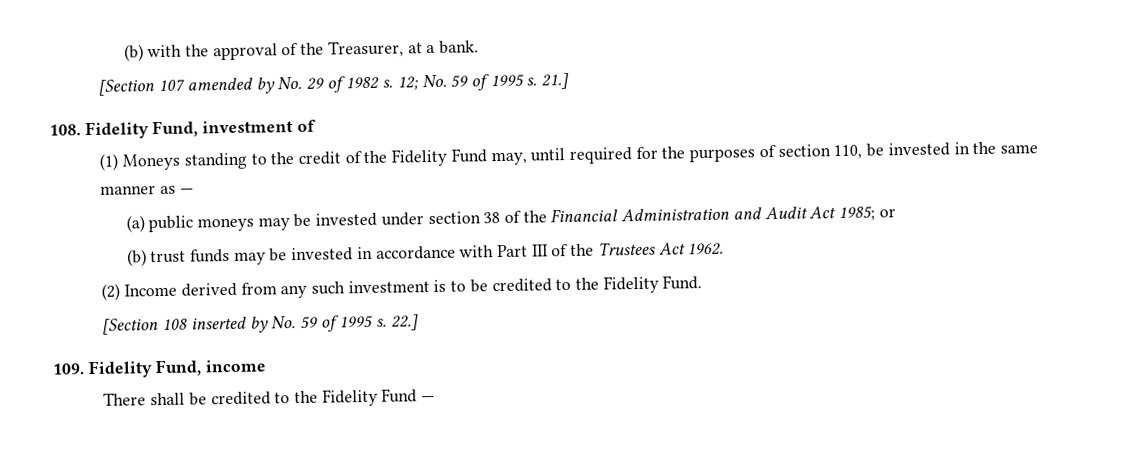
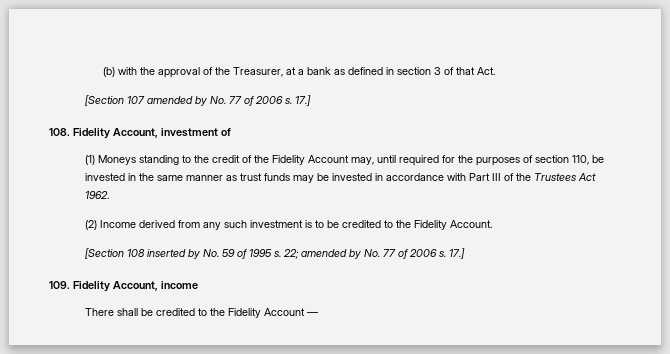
[439,40,480,54] bank. -> [306,67,495,75] bank as defined in section 3 of that Act.
[305,72,570,93] 29 of 1982 s. 12; No. 59 of 1995 s. 21.] -> [228,95,311,106] 77 of 2006 s. 17.]
[152,120,199,138] Fund, -> [112,128,158,138] Account,
[450,148,487,163] Fund -> [307,155,349,163] Account
[179,188,194,194] [125,206,896,233] [126,249,147,267] — // (a) public moneys may be invested under section 38 of the Financial Administration and Audit Act 1985; or // (b) -> (237, 178) none
[662,275,703,290] Fund. -> [449,220,492,228] Account.
[390,314,419,331] 22.] -> [282,248,465,259] 22; amended by No. 77 of 2006 s. 17.]
[155,359,203,377] Fund, -> [112,281,158,291] Account,
[381,388,418,403] Fund -> [263,308,305,316] Account

